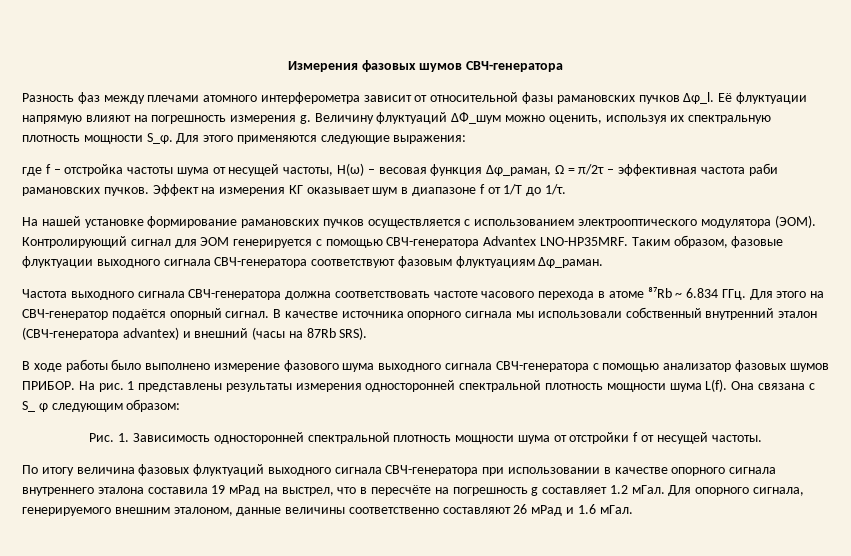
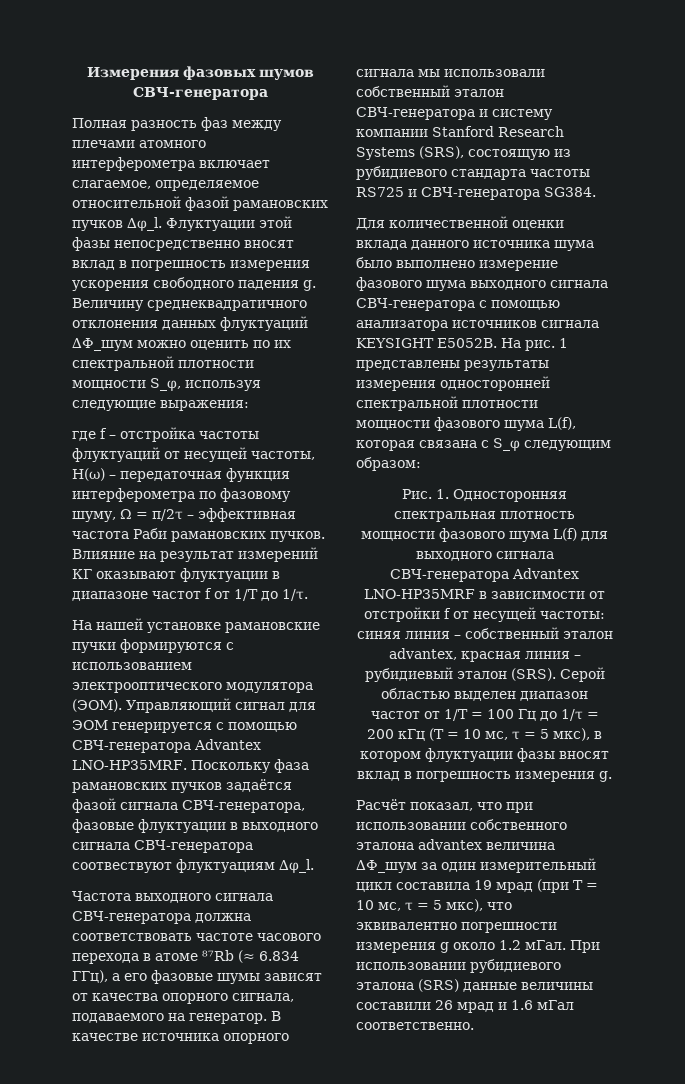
[22,93,74,102] Разность -> [72,118,197,131] Полная разность
[363,92,807,104] [22,112,772,124] [22,133,317,144] зависит от относительной фазы рамановских пучков ∆φ_l. Её флуктуации напрямую влияют на погрешность измерения g. Величину флуктуаций ∆Ф_шум можно оценить, используя их спектральную плотность мощности S_φ. Для этого применяются -> [199,160,270,168] [72,180,259,191] [72,196,328,211] [72,216,292,231] [72,237,294,251] [72,260,310,271] [72,277,316,291] [72,298,307,311] [72,316,308,331] [72,338,291,351] [72,356,254,371] [72,378,261,391] включает слагаемое, определяемое относительной фазой рамановских пучков ∆φ_l. Флуктуации этой фазы непосредственно вносят вклад в погрешность измерения ускорения свободного падения g. Величину среднеквадратичного отклонения данных флуктуаций ∆Ф_шум можно оценить по их спектральной плотности мощности S_φ, используя
[176,167,209,176] шума -> [72,447,160,462] флуктуаций
[378,164,552,176] весовая функция ∆φ_раман, -> [120,468,290,482] [72,488,291,502] [72,511,116,522] передаточная функция интерферометра по фазовому шуму,
[748,163,778,176] раби -> [133,528,167,539] Раби
[152,184,398,196] Эффект на измерения КГ оказывает шум -> [72,547,318,562] [72,568,268,582] Влияние на результат измерений КГ оказывают флуктуации
(477, 191) none -> [152,591,201,599] частот
[147,216,461,228] формирование рамановских пучков осуществляется -> [225,622,320,633] [72,639,222,653] рамановские пучки формируются
[22,236,127,248] Контролирующий -> [126,698,231,713] Управляющий
[631,235,728,248] Таким образом, -> [190,759,309,773] [72,779,292,793] [72,798,305,813] Поскольку фаза рамановских пучков задаётся фазой сигнала СВЧ-генератора,
[96,256,604,268] выходного сигнала СВЧ-генератора соответствуют фазовым флуктуациям ∆φ_раман. -> [230,822,318,832] [72,840,253,853] [72,859,314,873] в выходного сигнала СВЧ-генератора соотвествуют флуктуациям ∆φ_l.
[675,288,825,300] [22,308,270,320] ~ 6.834 ГГц. Для этого на СВЧ-генератор подаётся опорный сигнал. -> [238,950,299,963] [72,970,322,984] [72,993,294,1004] [72,1013,267,1024] (≈ 6.834 ГГц), а его фазовые шумы зависят от качества опорного сигнала, подаваемого на генератор.
[705,308,818,320] [22,327,368,340] [22,359,108,372] внутренний эталон (СВЧ-генератора advantex) и внешний (часы на 87Rb SRS). // В ходе работы -> [454,89,504,97] [356,107,553,120] [356,126,564,137] [356,146,571,160] [356,166,590,180] [356,187,596,200] [356,216,564,230] [356,240,594,251] эталон СВЧ-генератора и систему компании Stanford Research Systems (SRS), состоящую из рубидиевого стандарта частоты RS725 и СВЧ-генератора SG384. // Для количественной оценки вклада данного источника шума
[663,360,829,372] [22,381,75,390] анализатор фазовых шумов ПРИБОР. -> [356,320,599,331] [356,338,497,348] анализатора источников сигнала KEYSIGHT E5052B.
[545,379,815,392] [22,399,181,412] [89,432,550,444] плотность мощности шума L(f). Она связана с S_ φ следующим образом: // Рис. 1. Зависимость односторонней спектральной плотность мощности шума -> [462,400,538,408] [356,417,576,431] [356,438,611,451] [356,457,421,471] [402,489,567,502] [394,511,575,522] [361,528,608,542] [415,551,554,561] [390,568,579,582] [364,589,585,599] плотности мощности фазового шума L(f), которая связана с S_φ следующим образом: // Рис. 1. Односторонняя спектральная плотность мощности фазового шума L(f) для выходного сигнала СВЧ-генератора Advantex LNO-HP35MRF в зависимости
[711,435,762,442] [22,464,777,476] [22,485,805,496] [22,504,633,516] частоты. // По итогу величина фазовых флуктуаций выходного сигнала СВЧ-генератора при использовании в качестве опорного сигнала внутреннего эталона составила 19 мРад на выстрел, что в пересчёте на погрешность g составляет 1.2 мГал. Для опорного сигнала, генерируемого внешним эталоном, данные величины соответственно составляют 26 мРад и 1.6 мГал. -> [540,611,605,619] [356,627,613,639] [388,648,581,662] [364,667,605,682] [381,688,588,701] [370,709,599,721] [367,728,602,741] [360,748,609,762] [357,771,612,782] [356,799,533,813] [356,819,567,830] [356,839,555,850] [356,858,596,873] [356,879,598,893] [356,899,512,912] [356,922,557,933] [356,940,600,953] [356,959,561,973] [356,979,593,992] [356,1000,574,1013] [356,1022,474,1030] частоты: синяя линия – собственный эталон advantex, красная линия – рубидиевый эталон (SRS). Серой областью выделен диапазон частот от 1/T = 100 Гц до 1/τ = 200 кГц (T = 10 мс, τ = 5 мкс), в котором флуктуации фазы вносят вклад в погрешность измерения g. // Расчёт показал, что при использовании собственного эталона advantex величина ∆Ф_шум за один измерительный цикл составила 19 мрад (при T = 10 мс, τ = 5 мкс), что эквивалентно погрешности измерения g около 1.2 мГал. При использовании рубидиевого эталона (SRS) данные величины составили 26 мрад и 1.6 мГал соответственно.

